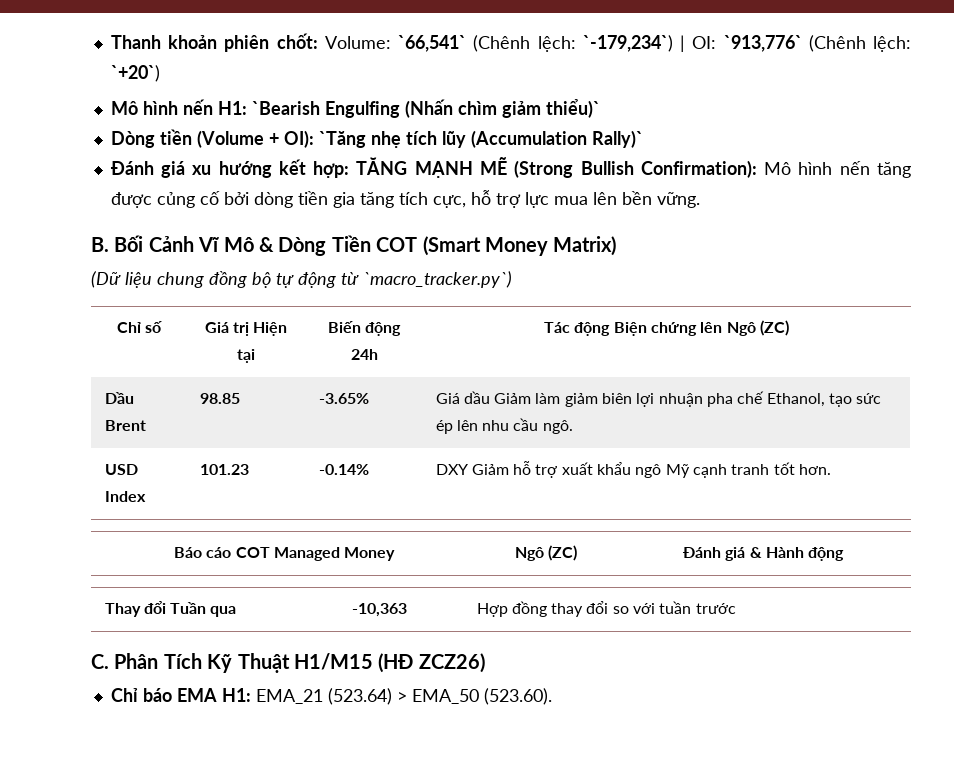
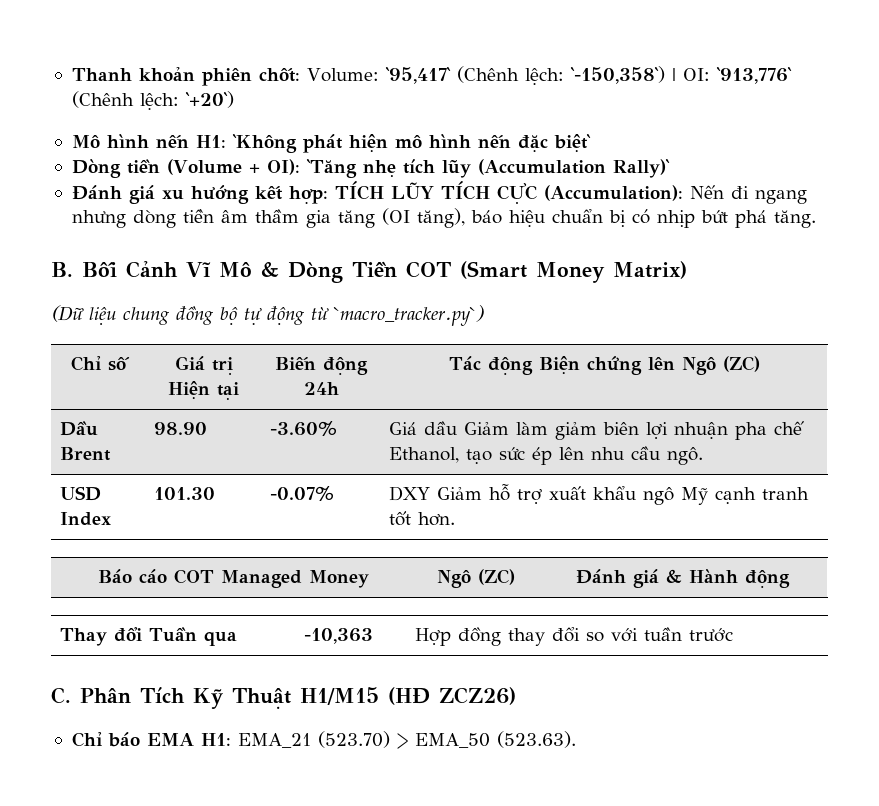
[398,35,673,52] `66,541` (Chênh lệch: `-179,234`) -> [384,66,665,86] `95,417` (Chênh lệch: `-150,358`)
[251,99,600,118] `Bearish Engulfing (Nhấn chìm giảm thiểu)` -> [231,134,591,153] `Không phát hiện mô hình nến đặc biệt`
[356,157,911,178] [110,190,700,208] TĂNG MẠNH MẼ (Strong Bullish Confirmation): Mô hình nến tăng được củng cố bởi dòng tiền gia tăng tích cực, hỗ trợ lực mua lên bền vững. -> [334,181,807,204] [71,208,816,228] TÍCH LŨY TÍCH CỰC (Accumulation): Nến đi ngang nhưng dòng tiền âm thầm gia tăng (OI tăng), báo hiệu chuẩn bị có nhịp bứt phá tăng.
[199,393,240,404] [318,393,369,404] 98.85 | -3.65% -> [154,422,208,435] [270,421,338,436] 98.90 | -3.60%
[199,464,249,475] [318,464,369,475] 101.23 | -0.14% -> [154,487,216,500] [270,486,335,501] 101.30 | -0.07%
[327,688,392,705] (523.64) -> [317,731,390,748] (523.70)
[483,688,552,705] (523.60). -> [496,731,576,748] (523.63).

